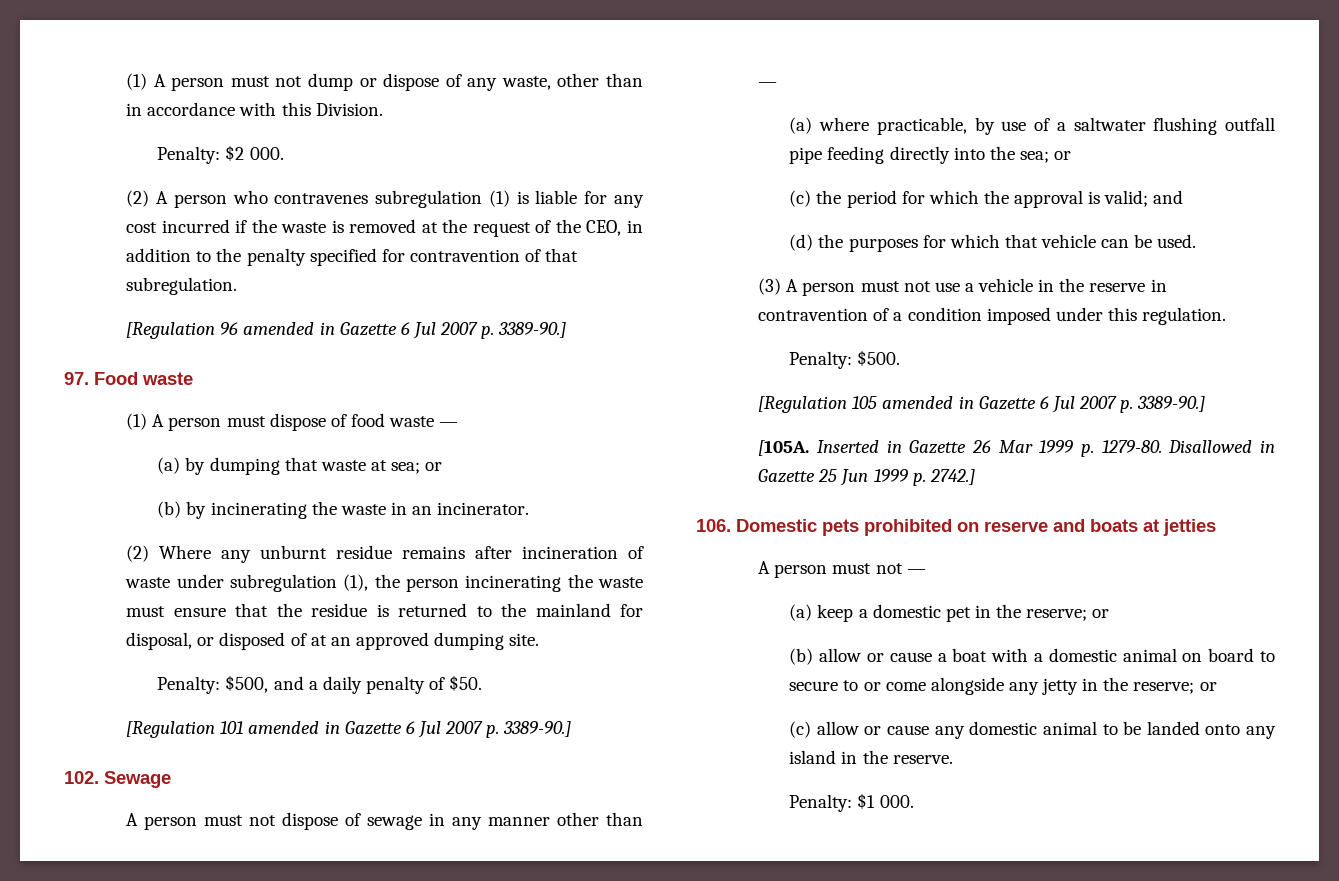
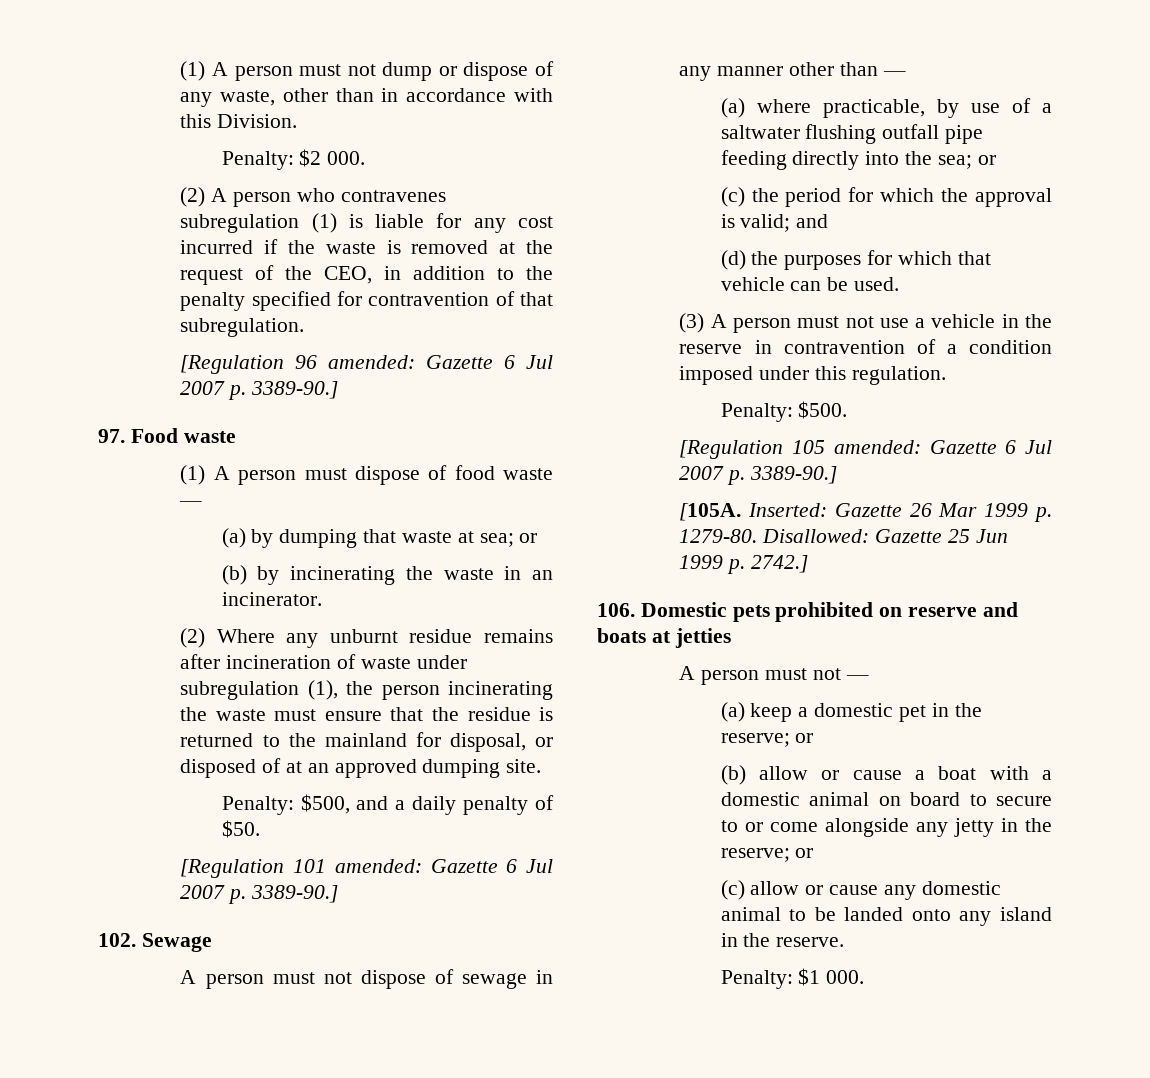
[243,322,335,335] amended in -> [328,355,416,369] amended:
[248,721,340,734] amended in -> [334,859,422,873] amended:
[882,396,974,409] amended in -> [833,440,921,454] amended:
[816,440,902,453] Inserted in -> [748,503,828,517] Inserted:
[1168,440,1275,453] Disallowed in -> [762,529,870,543] Disallowed:

